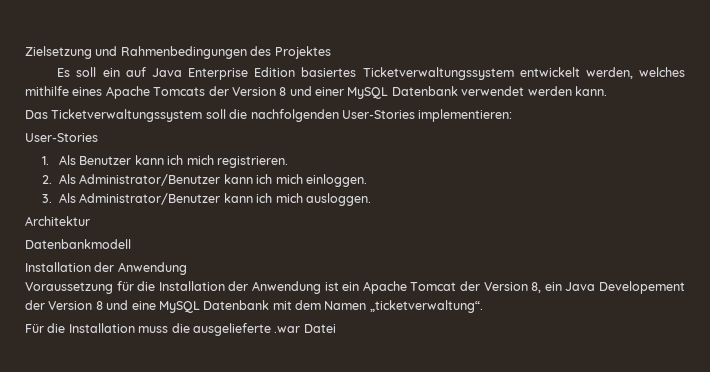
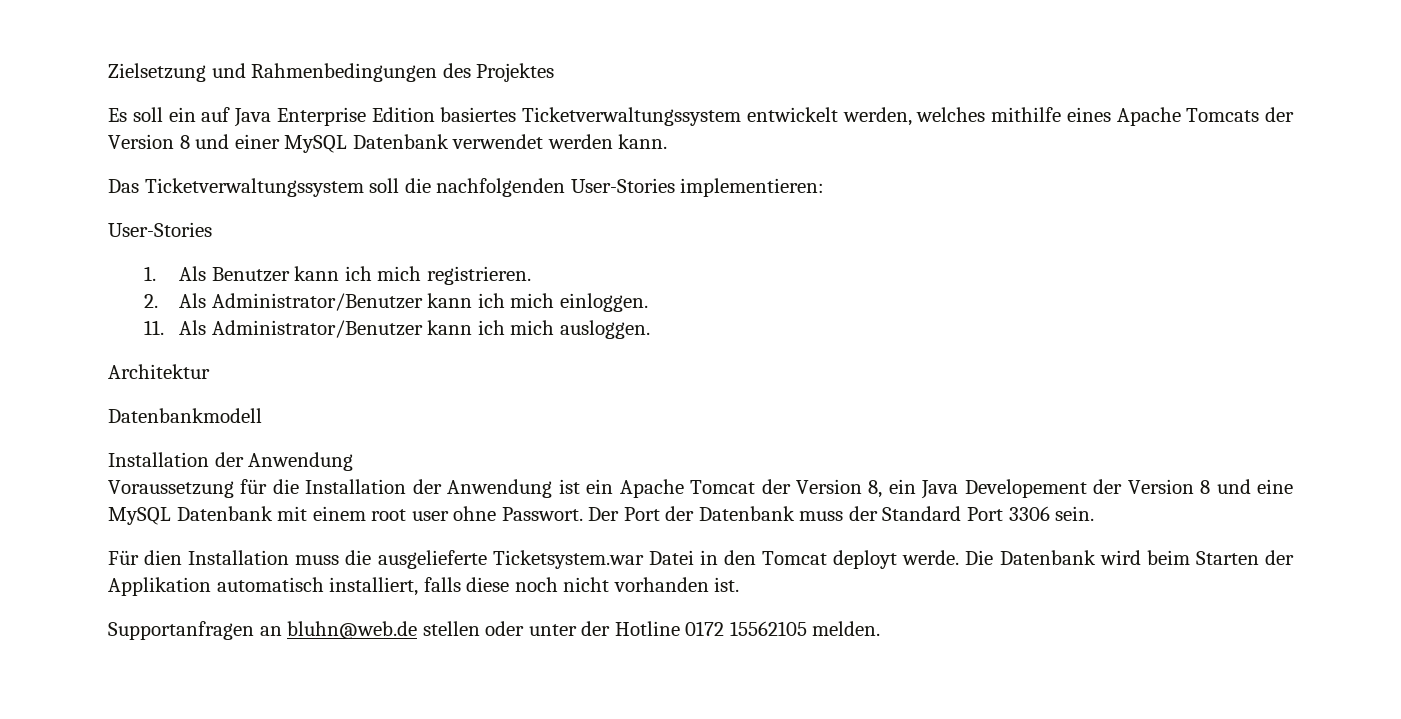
[42,194,53,203] 3. -> [143,320,164,335] 11.
[295,300,483,313] dem Namen „ticketverwaltung“. -> [312,506,1095,521] einem root user ohne Passwort. Der Port der Datenbank muss der Standard Port 3306 sein.
[47,323,66,333] die -> [144,550,183,565] dien
[274,324,336,333] .war Datei -> [492,550,1294,569] [108,577,740,596] [108,621,881,640] Ticketsystem.war Datei in den Tomcat deployt werde. Die Datenbank wird beim Starten der Applikation automatisch installiert, falls diese noch nicht vorhanden ist. // Supportanfragen an bluhn@web.de stellen oder unter der Hotline 0172 15562105 melden.

